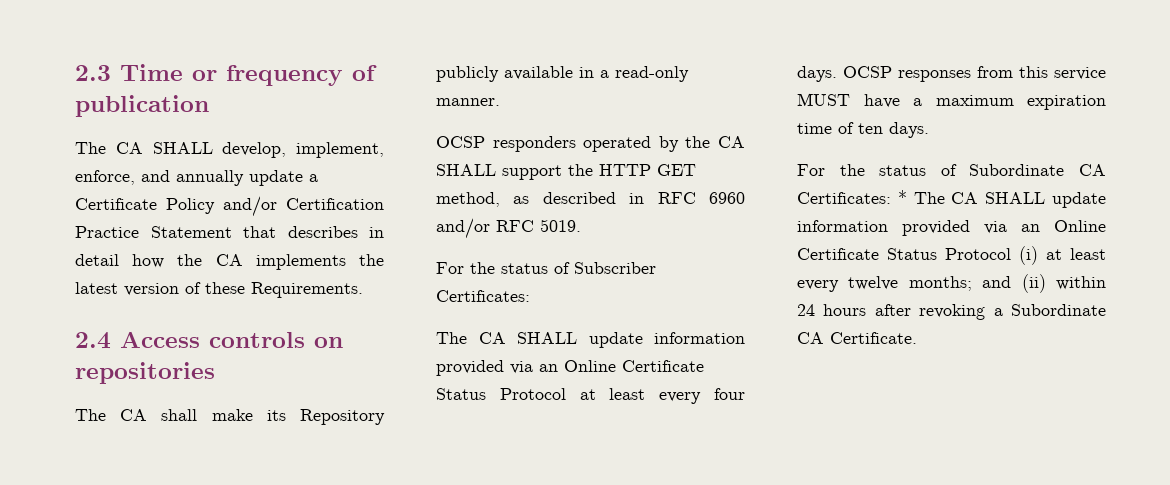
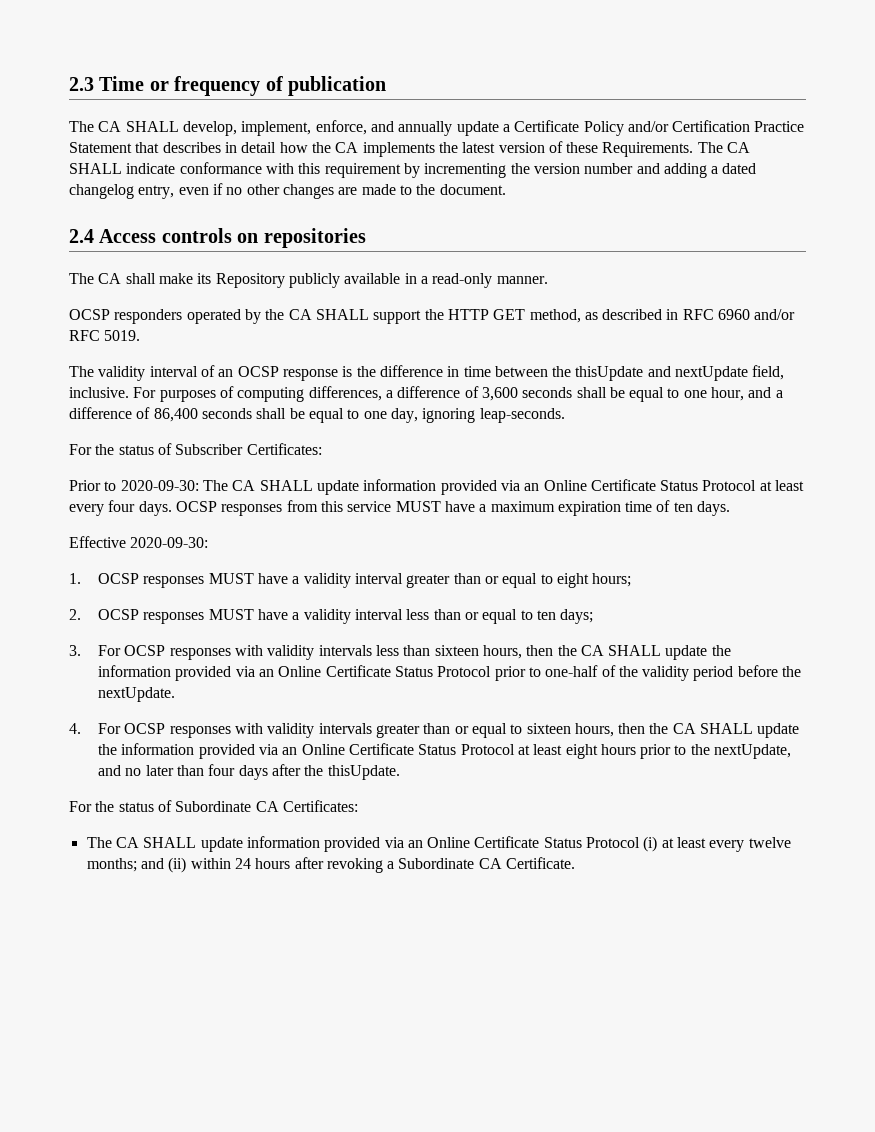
(363, 290) none -> [697,142,751,153] [69,162,757,178] [69,183,506,199] The CA SHALL indicate conformance with this requirement by incrementing the version number and adding a dated changelog entry, even if no other changes are made to the document.
(581, 225) none -> [69,365,785,381] [69,386,783,402] [69,407,565,423] // The validity interval of an OCSP response is the difference in time between the thisUpdate and nextUpdate field, inclusive. For purposes of computing differences, a difference of 3,600 seconds shall be equal to one hour, and a difference of 86,400 seconds shall be equal to one day, ignoring leap-seconds.
(530, 296) none -> [69,480,199,491] Prior to 2020-09-30:
(929, 130) none -> [69,536,209,548] [69,573,632,588] [69,609,594,624] [69,645,731,660] [97,665,802,681] [97,687,175,702] [69,723,800,738] [97,743,792,759] [97,764,400,780] // Effective 2020-09-30: // 1. OCSP responses MUST have a validity interval greater than or equal to eight hours; // 2. OCSP responses MUST have a validity interval less than or equal to ten days; // 3. For OCSP responses with validity intervals less than sixteen hours, then the CA SHALL update the information provided via an Online Certificate Status Protocol prior to one-half of the validity period before the nextUpdate. // 4. For OCSP responses with validity intervals greater than or equal to sixteen hours, then the CA SHALL update the information provided via an Online Certificate Status Protocol at least eight hours prior to the nextUpdate, and no later than four days after the thisUpdate.
[897,190,907,204] * -> (358, 806) //

